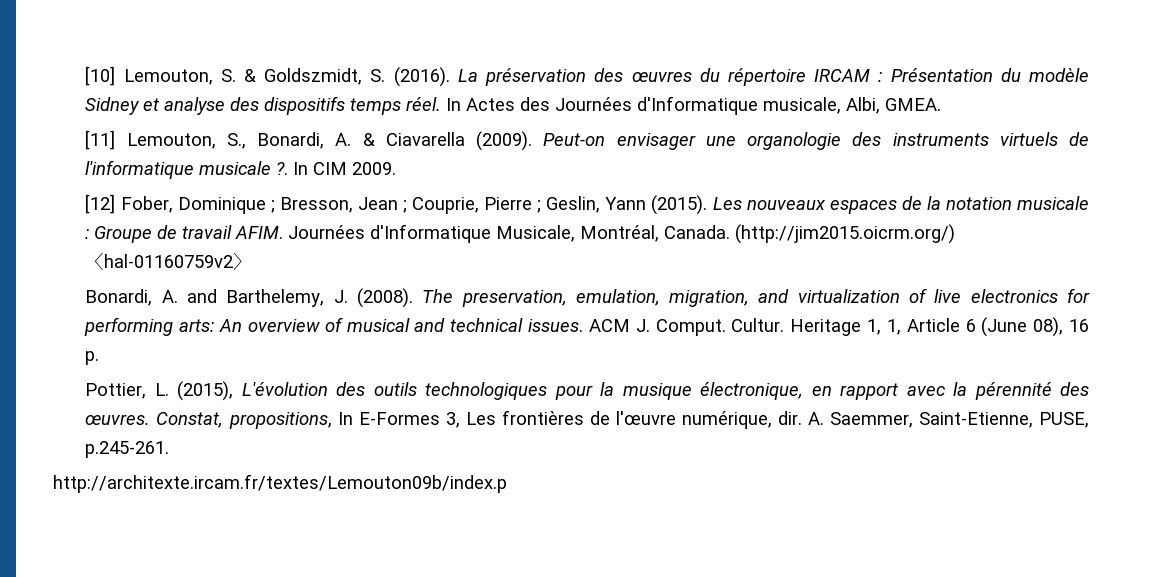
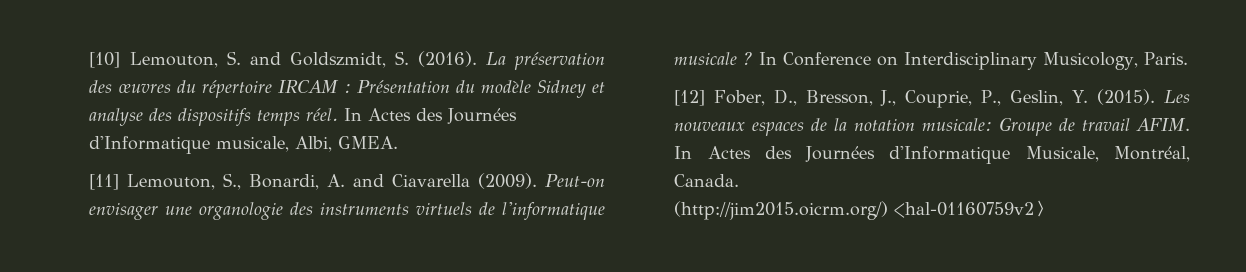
[244,69,257,82] & -> [249,52,281,65] and
[362,133,375,146] & -> [353,174,385,187] and
[276,162,397,175] [85,194,647,214] ?. In CIM 2009. // [12] Fober, Dominique ; Bresson, Jean ; Couprie, Pierre ; Geslin, Yann -> [743,52,1189,70] [674,89,1089,108] ? In Conference on Interdisciplinary Musicology, Paris. // [12] Fober, D., Bresson, J., Couprie, P., Geslin, Y.
[1017,196,1090,210] [85,229,90,239] musicale : -> [922,118,993,131] musicale:
(284, 232) none -> [674,146,792,159] In Actes des
[735,224,956,244] [85,252,253,270] [85,288,1091,308] [84,317,1090,337] [85,351,100,365] [85,381,1089,401] [85,410,1089,429] [85,441,170,458] [53,474,507,493] (http://jim2015.oicrm.org/)〈hal-01160759v2〉 // Bonardi, A. and Barthelemy, J. (2008). The preservation, emulation, migration, and virtualization of live electronics for performing arts: An overview of musical and technical issues. ACM J. Comput. Cultur. Heritage 1, 1, Article 6 (June 08), 16 p. // Pottier, L. (2015), L'évolution des outils technologiques pour la musique électronique, en rapport avec la pérennité des œuvres. Constat, propositions, In E-Formes 3, Les frontières de l'œuvre numérique, dir. A. Saemmer, Saint-Etienne, PUSE, p.245-261. // http://architexte.ircam.fr/textes/Lemouton09b/index.p -> [674,200,1053,220] // (http://jim2015.oicrm.org/) <hal-01160759v2〉

